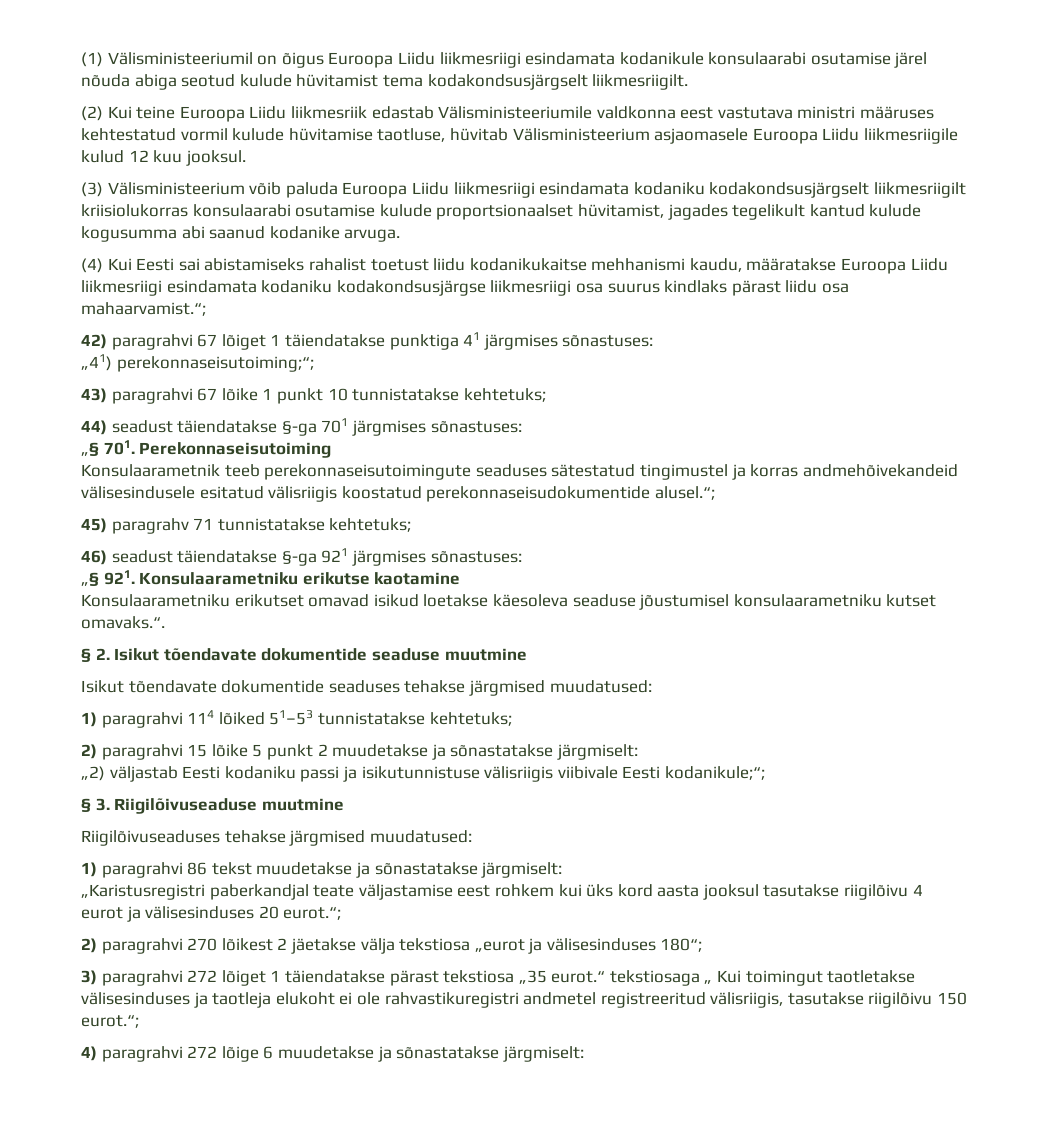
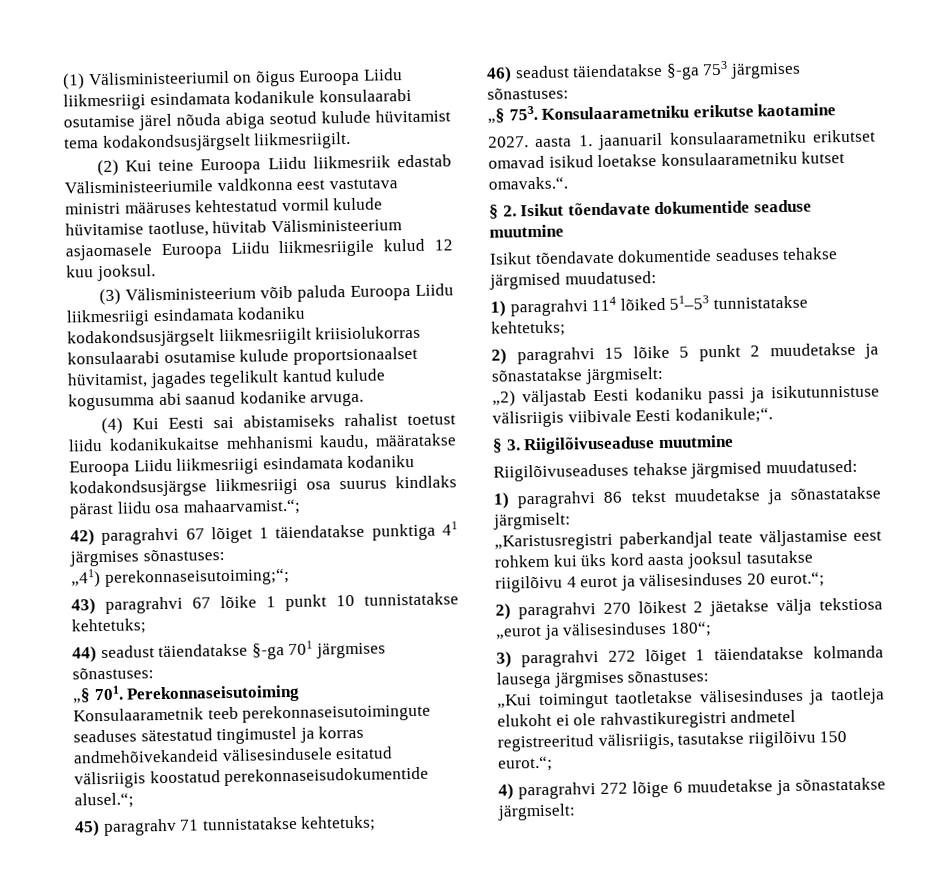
[321,548,522,566] [81,570,135,586] 921 järgmises sõnastuses: // „§ 921. -> [702,60,801,79] [487,87,569,100] [487,105,538,124] 753 järgmises sõnastuses: // „§ 753.
[81,594,230,607] Konsulaarametniku -> [488,130,807,150] 2027. aasta 1. jaanuaril konsulaarametniku
[492,594,730,610] käesoleva seaduse jõustumisel -> (658, 160) none
[664,766,765,780] kodanikule;“; -> [674,407,773,424] kodanikule;“.
[389,970,742,986] pärast tekstiosa „35 eurot.“ tekstiosaga „ Kui -> [813,645,884,659] [496,670,710,689] [497,694,532,709] kolmanda lausega järgmises sõnastuses: // „Kui

